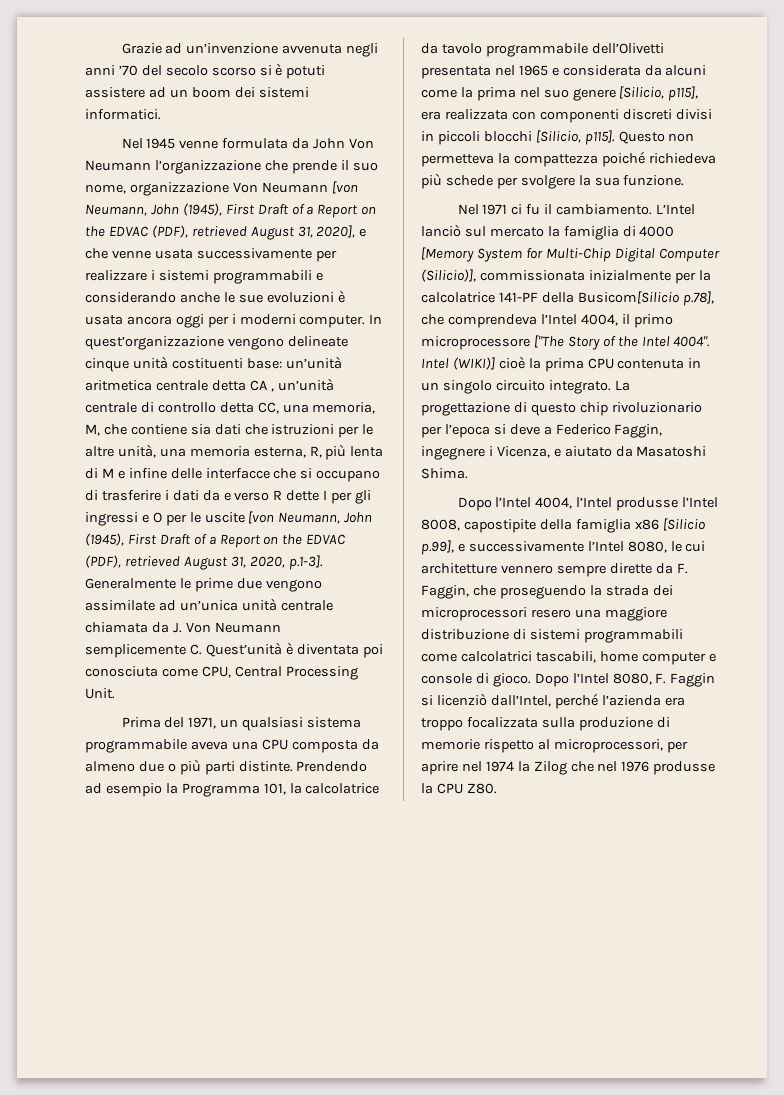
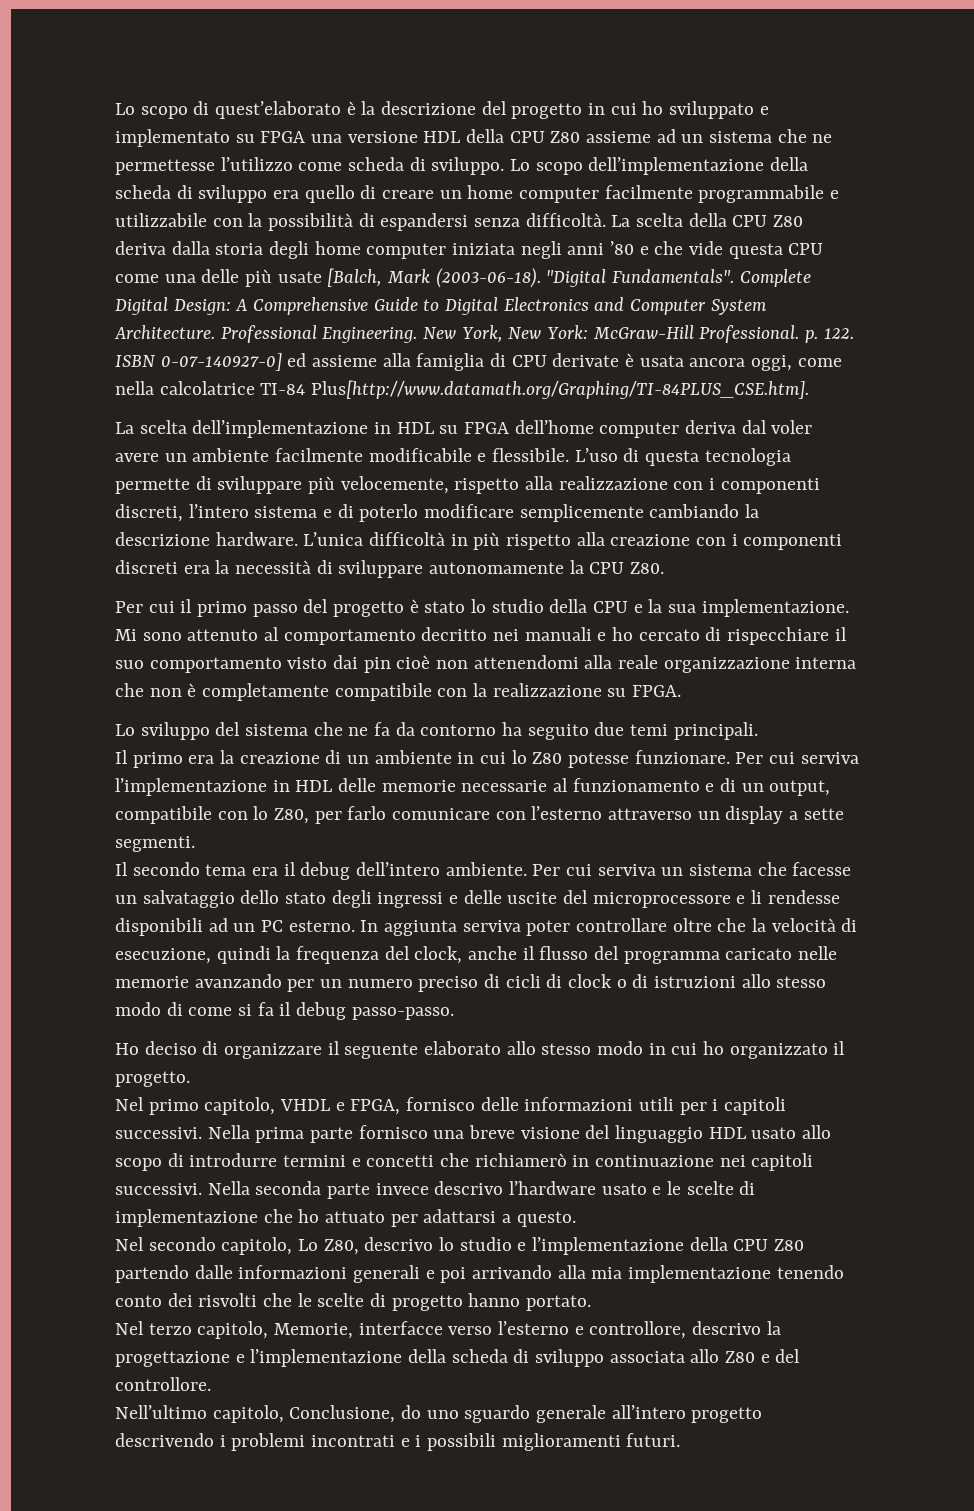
[121,43,379,57] [85,63,326,79] [85,87,309,98] [85,109,161,120] [121,138,375,149] [85,160,378,174] [85,181,358,196] [85,203,377,218] [85,225,367,240] [85,248,337,262] [85,270,323,284] [85,290,345,303] [85,314,383,328] [85,336,348,350] [85,356,342,372] [85,378,334,392] [85,402,376,414] [85,424,374,438] [85,444,384,460] [85,468,381,482] [85,490,372,504] [85,511,373,526] [85,533,347,548] [85,555,323,570] [85,578,322,592] [85,598,333,611] [85,622,281,633] [85,642,383,658] [85,666,358,680] [85,688,115,699] [121,717,362,731] [85,739,379,753] [85,759,368,775] [85,783,380,797] [421,43,664,57] [421,65,707,79] [421,86,699,101] [421,109,712,123] [421,130,695,145] [421,151,716,167] [421,173,685,189] [457,204,696,215] [421,224,675,240] [421,247,720,262] [421,269,711,284] [421,291,714,306] [421,314,673,328] [421,335,711,350] [421,356,702,372] [421,380,630,394] [421,402,702,416] [421,424,663,438] [421,446,707,460] [421,468,468,479] [457,497,719,511] [421,518,706,533] [421,540,706,555] [421,563,688,577] [421,585,673,599] [421,607,667,621] [421,629,683,643] [421,651,716,665] [421,673,716,687] [421,693,685,709] [421,717,670,731] [421,739,688,753] [421,761,716,775] [421,783,497,794] Grazie ad un’invenzione avvenuta negli anni ’70 del secolo scorso si è potuti assistere ad un boom dei sistemi informatici. // Nel 1945 venne formulata da John Von Neumann l’organizzazione che prende il suo nome, organizzazione Von Neumann [von Neumann, John (1945), First Draft of a Report on the EDVAC (PDF), retrieved August 31, 2020], e che venne usata successivamente per realizzare i sistemi programmabili e considerando anche le sue evoluzioni è usata ancora oggi per i moderni computer. In quest’organizzazione vengono delineate cinque unità costituenti base: un’unità aritmetica centrale detta CA , un’unità centrale di controllo detta CC, una memoria, M, che contiene sia dati che istruzioni per le altre unità, una memoria esterna, R, più lenta di M e infine delle interfacce che si occupano di trasferire i dati da e verso R dette I per gli ingressi e O per le uscite [von Neumann, John (1945), First Draft of a Report on the EDVAC (PDF), retrieved August 31, 2020, p.1-3]. Generalmente le prime due vengono assimilate ad un’unica unità centrale chiamata da J. Von Neumann semplicemente C. Quest’unità è diventata poi conosciuta come CPU, Central Processing Unit. // Prima del 1971, un qualsiasi sistema programmabile aveva una CPU composta da almeno due o più parti distinte. Prendendo ad esempio la Programma 101, la calcolatrice da tavolo programmabile dell’Olivetti presentata nel 1965 e considerata da alcuni come la prima nel suo genere [Silicio, p115], era realizzata con componenti discreti divisi in piccoli blocchi [Silicio, p115]. Questo non permetteva la compattezza poiché richiedeva più schede per svolgere la sua funzione. // Nel 1971 ci fu il cambiamento. L’Intel lanciò sul mercato la famiglia di 4000 [Memory System for Multi-Chip Digital Computer (Silicio)], commissionata inizialmente per la calcolatrice 141-PF della Busicom[Silicio p.78], che comprendeva l’Intel 4004, il primo microprocessore ["The Story of the Intel 4004". Intel (WIKI)] cioè la prima CPU contenuta in un singolo circuito integrato. La progettazione di questo chip rivoluzionario per l’epoca si deve a Federico Faggin, ingegnere i Vicenza, e aiutato da Masatoshi Shima. // Dopo l’Intel 4004, l’Intel produsse l’Intel 8008, capostipite della famiglia x86 [Silicio p.99], e successivamente l’Intel 8080, le cui architetture vennero sempre dirette da F. Faggin, che proseguendo la strada dei microprocessori resero una maggiore distribuzione di sistemi programmabili come calcolatrici tascabili, home computer e console di gioco. Dopo l’Intel 8080, F. Faggin si licenziò dall’Intel, perché l’azienda era troppo focalizzata sulla produzione di memorie rispetto al microprocessori, per aprire nel 1974 la Zilog che nel 1976 produsse la CPU Z80. -> [115,101,769,119] [115,129,833,147] [115,157,809,175] [115,185,840,203] [115,213,804,231] [115,241,824,259] [115,268,811,288] [115,297,767,315] [114,325,854,343] [115,353,842,371] [115,380,810,399] [115,420,813,438] [115,448,791,466] [115,476,820,494] [115,504,760,522] [115,532,843,550] [115,560,665,578] [115,599,849,617] [115,627,847,645] [115,655,857,673] [115,683,682,701] [115,722,758,740] [115,750,859,768] [115,778,831,796] [115,806,844,824] [115,836,195,852] [115,862,852,880] [115,890,840,908] [115,918,858,936] [115,946,838,964] [115,974,827,992] [115,1002,454,1020] [115,1041,846,1059] [115,1071,190,1087] [115,1097,787,1115] [115,1125,832,1143] [115,1153,814,1171] [115,1181,756,1199] [115,1209,576,1227] [115,1237,805,1255] [115,1265,844,1283] [115,1293,592,1311] [115,1321,781,1339] [115,1349,801,1367] [115,1377,211,1391] [115,1405,763,1423] [115,1433,681,1451] Lo scopo di quest’elaborato è la descrizione del progetto in cui ho sviluppato e implementato su FPGA una versione HDL della CPU Z80 assieme ad un sistema che ne permettesse l’utilizzo come scheda di sviluppo. Lo scopo dell’implementazione della scheda di sviluppo era quello di creare un home computer facilmente programmabile e utilizzabile con la possibilità di espandersi senza difficoltà. La scelta della CPU Z80 deriva dalla storia degli home computer iniziata negli anni ’80 e che vide questa CPU come una delle più usate [Balch, Mark (2003-06-18). "Digital Fundamentals". Complete Digital Design: A Comprehensive Guide to Digital Electronics and Computer System Architecture. Professional Engineering. New York, New York: McGraw-Hill Professional. p. 122. ISBN 0-07-140927-0] ed assieme alla famiglia di CPU derivate è usata ancora oggi, come nella calcolatrice TI-84 Plus[http://www.datamath.org/Graphing/TI-84PLUS_CSE.htm]. // La scelta dell’implementazione in HDL su FPGA dell’home computer deriva dal voler avere un ambiente facilmente modificabile e flessibile. L’uso di questa tecnologia permette di sviluppare più velocemente, rispetto alla realizzazione con i componenti discreti, l’intero sistema e di poterlo modificare semplicemente cambiando la descrizione hardware. L’unica difficoltà in più rispetto alla creazione con i componenti discreti era la necessità di sviluppare autonomamente la CPU Z80. // Per cui il primo passo del progetto è stato lo studio della CPU e la sua implementazione. Mi sono attenuto al comportamento decritto nei manuali e ho cercato di rispecchiare il suo comportamento visto dai pin cioè non attenendomi alla reale organizzazione interna che non è completamente compatibile con la realizzazione su FPGA. // Lo sviluppo del sistema che ne fa da contorno ha seguito due temi principali. // Il primo era la creazione di un ambiente in cui lo Z80 potesse funzionare. Per cui serviva l’implementazione in HDL delle memorie necessarie al funzionamento e di un output, compatibile con lo Z80, per farlo comunicare con l’esterno attraverso un display a sette segmenti. // Il secondo tema era il debug dell’intero ambiente. Per cui serviva un sistema che facesse un salvataggio dello stato degli ingressi e delle uscite del microprocessore e li rendesse disponibili ad un PC esterno. In aggiunta serviva poter controllare oltre che la velocità di esecuzione, quindi la frequenza del clock, anche il flusso del programma caricato nelle memorie avanzando per un numero preciso di cicli di clock o di istruzioni allo stesso modo di come si fa il debug passo-passo. // Ho deciso di organizzare il seguente elaborato allo stesso modo in cui ho organizzato il progetto. // Nel primo capitolo, VHDL e FPGA, fornisco delle informazioni utili per i capitoli successivi. Nella prima parte fornisco una breve visione del linguaggio HDL usato allo scopo di introdurre termini e concetti che richiamerò in continuazione nei capitoli successivi. Nella seconda parte invece descrivo l’hardware usato e le scelte di implementazione che ho attuato per adattarsi a questo. // Nel secondo capitolo, Lo Z80, descrivo lo studio e l’implementazione della CPU Z80 partendo dalle informazioni generali e poi arrivando alla mia implementazione tenendo conto dei risvolti che le scelte di progetto hanno portato. // Nel terzo capitolo, Memorie, interfacce verso l’esterno e controllore, descrivo la progettazione e l’implementazione della scheda di sviluppo associata allo Z80 e del controllore. // Nell’ultimo capitolo, Conclusione, do uno sguardo generale all’intero progetto descrivendo i problemi incontrati e i possibili miglioramenti futuri.

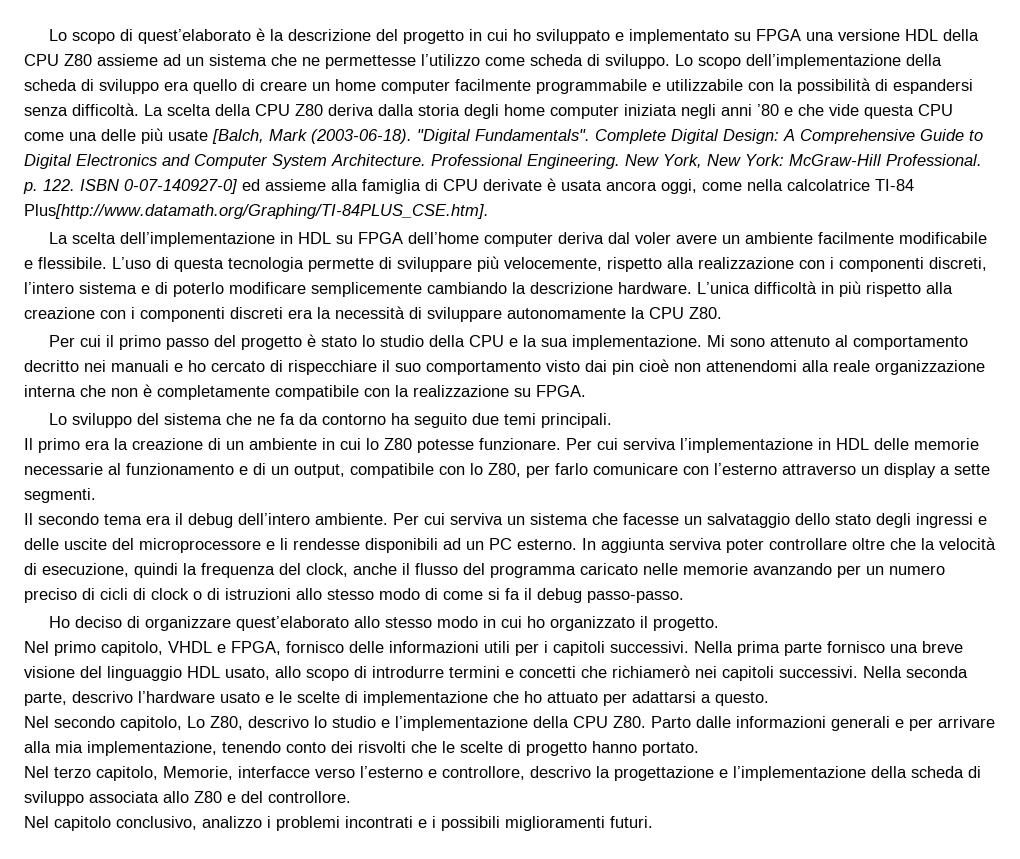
[327,1041,502,1059] il seguente elaborato -> [235,616,349,631] quest’elaborato
[751,1127,797,1139] usato -> [225,667,270,680] usato,
[572,1155,715,1167] in continuazione -> (690, 671) none
[327,1183,429,1199] parte invece -> [24,692,67,706] parte,
[774,1239,805,1251] [115,1265,189,1283] Z80 partendo -> [613,716,691,728] Z80. Parto
[440,1265,553,1283] poi arrivando -> [909,716,995,731] per arrivare
[628,1265,772,1283] implementazione -> [87,741,217,756] implementazione,
[115,1405,763,1423] [115,1433,214,1447] Nell’ultimo capitolo, Conclusione, do uno sguardo generale all’intero progetto descrivendo -> [24,816,262,831] Nel capitolo conclusivo, analizzo

